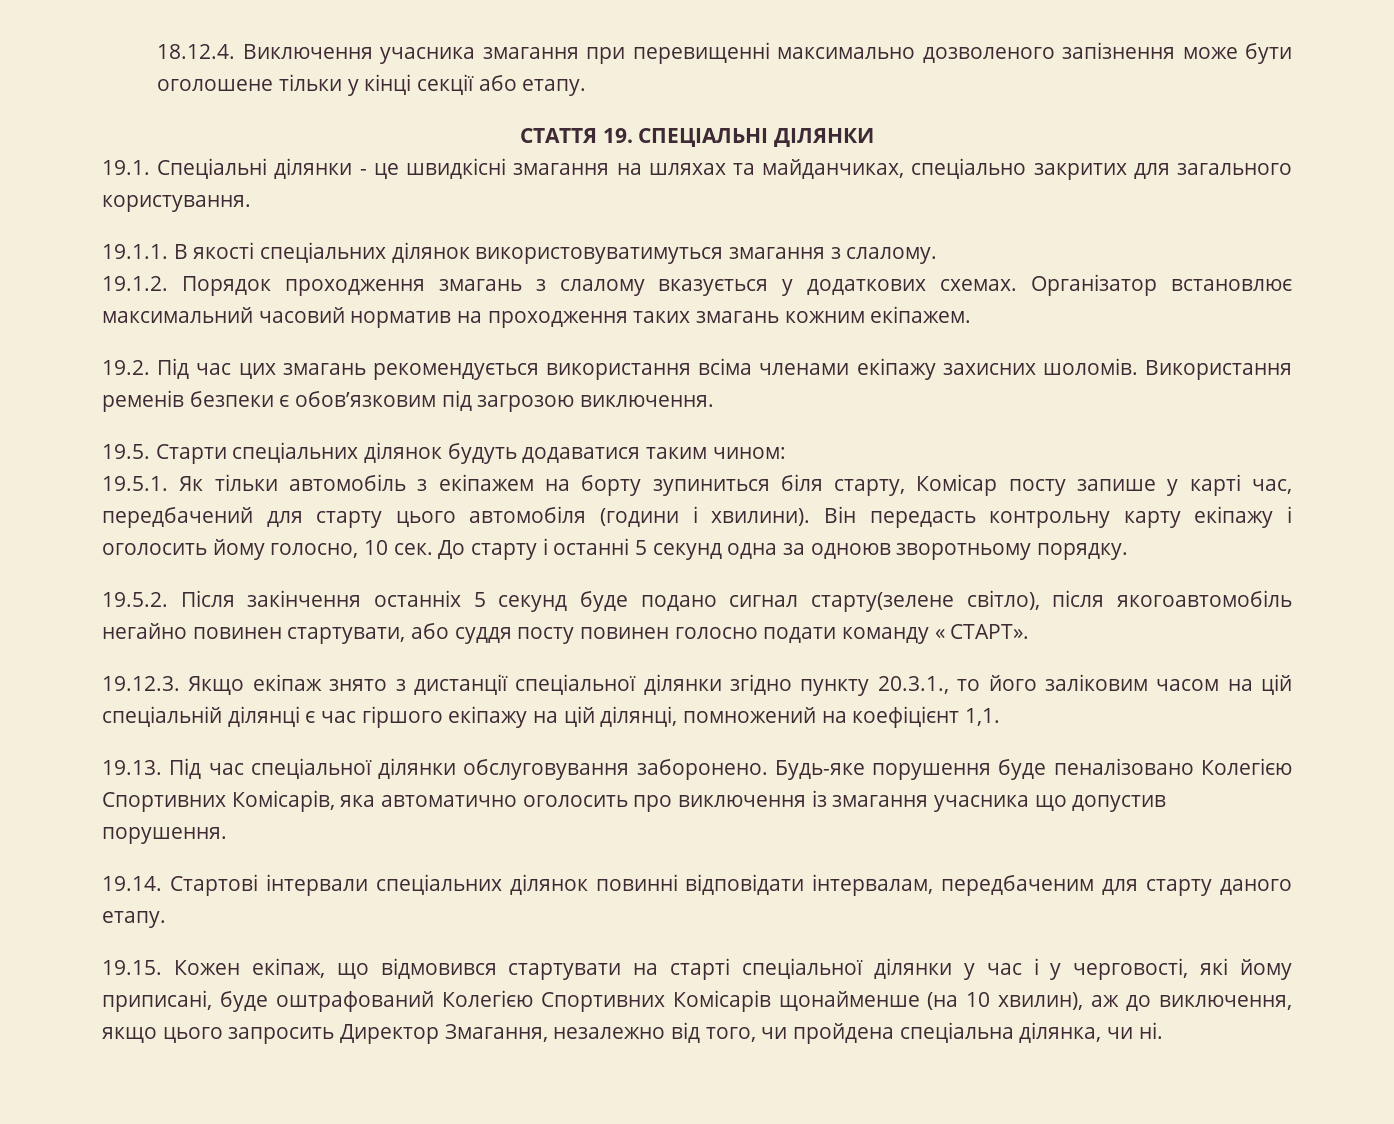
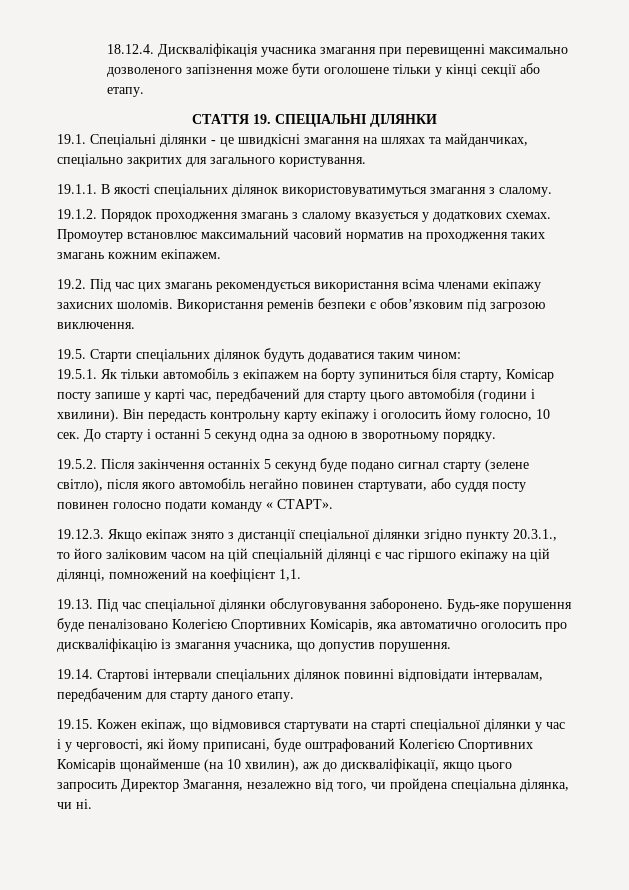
[242,44,373,59] Виключення -> [158,43,259,57] Дискваліфікація
[1031,274,1158,296] Організатор -> [57,229,123,242] Промоутер
[810,543,891,559] одноюв -> [308,432,358,442] одною в
[811,590,1292,612] старту(зелене світло), після якогоавтомобіль -> [443,459,529,472] [57,478,245,492] старту (зелене світло), після якого автомобіль
[678,795,807,807] виключення -> [57,638,157,652] дискваліфікацію
[934,795,1030,812] учасника -> [234,642,293,652] учасника,
[1159,995,1292,1010] виключення, -> [341,758,439,772] дискваліфікації,

